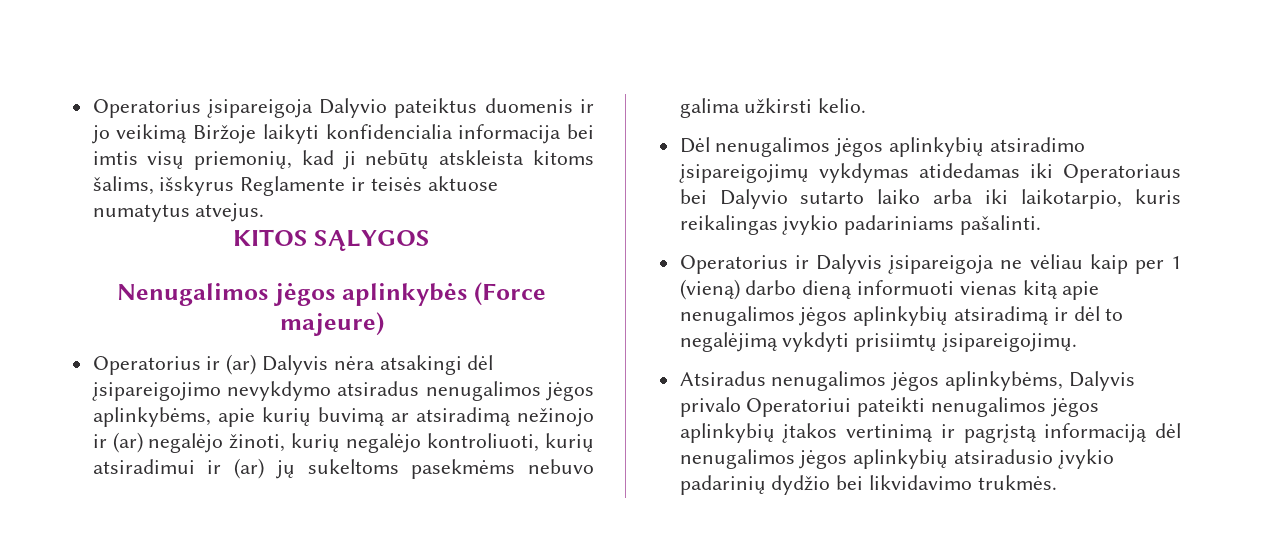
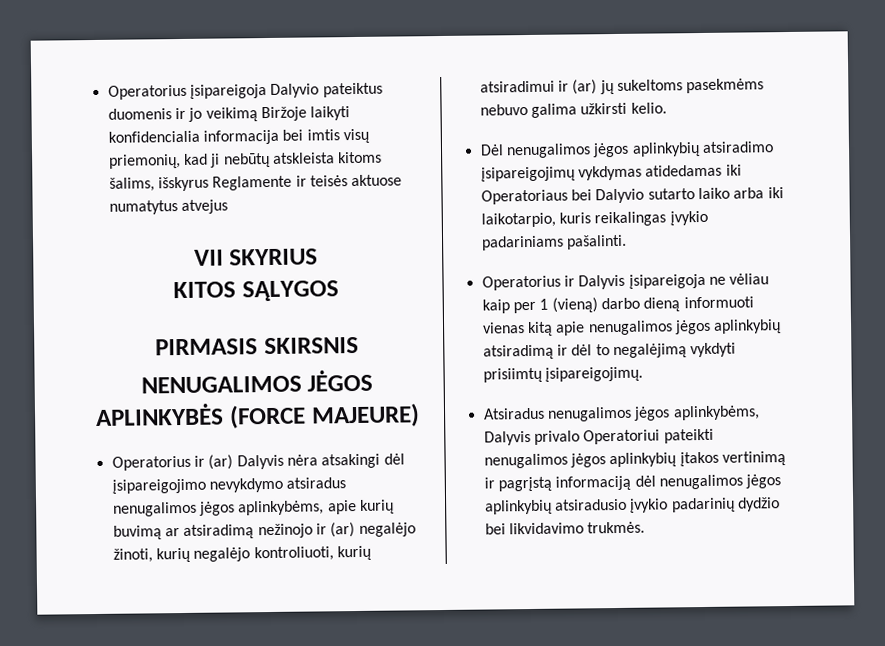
[195,203,265,222] atvejus. -> [180,199,228,215] [193,248,319,266] atvejus // VII SKYRIUS
[117,282,546,306] [279,312,384,336] Nenugalimos jėgos aplinkybės (Force majeure) -> [155,336,359,356] [140,369,374,394] [95,403,420,429] PIRMASIS SKIRSNIS // NENUGALIMOS JĖGOS APLINKYBĖS (FORCE MAJEURE)

